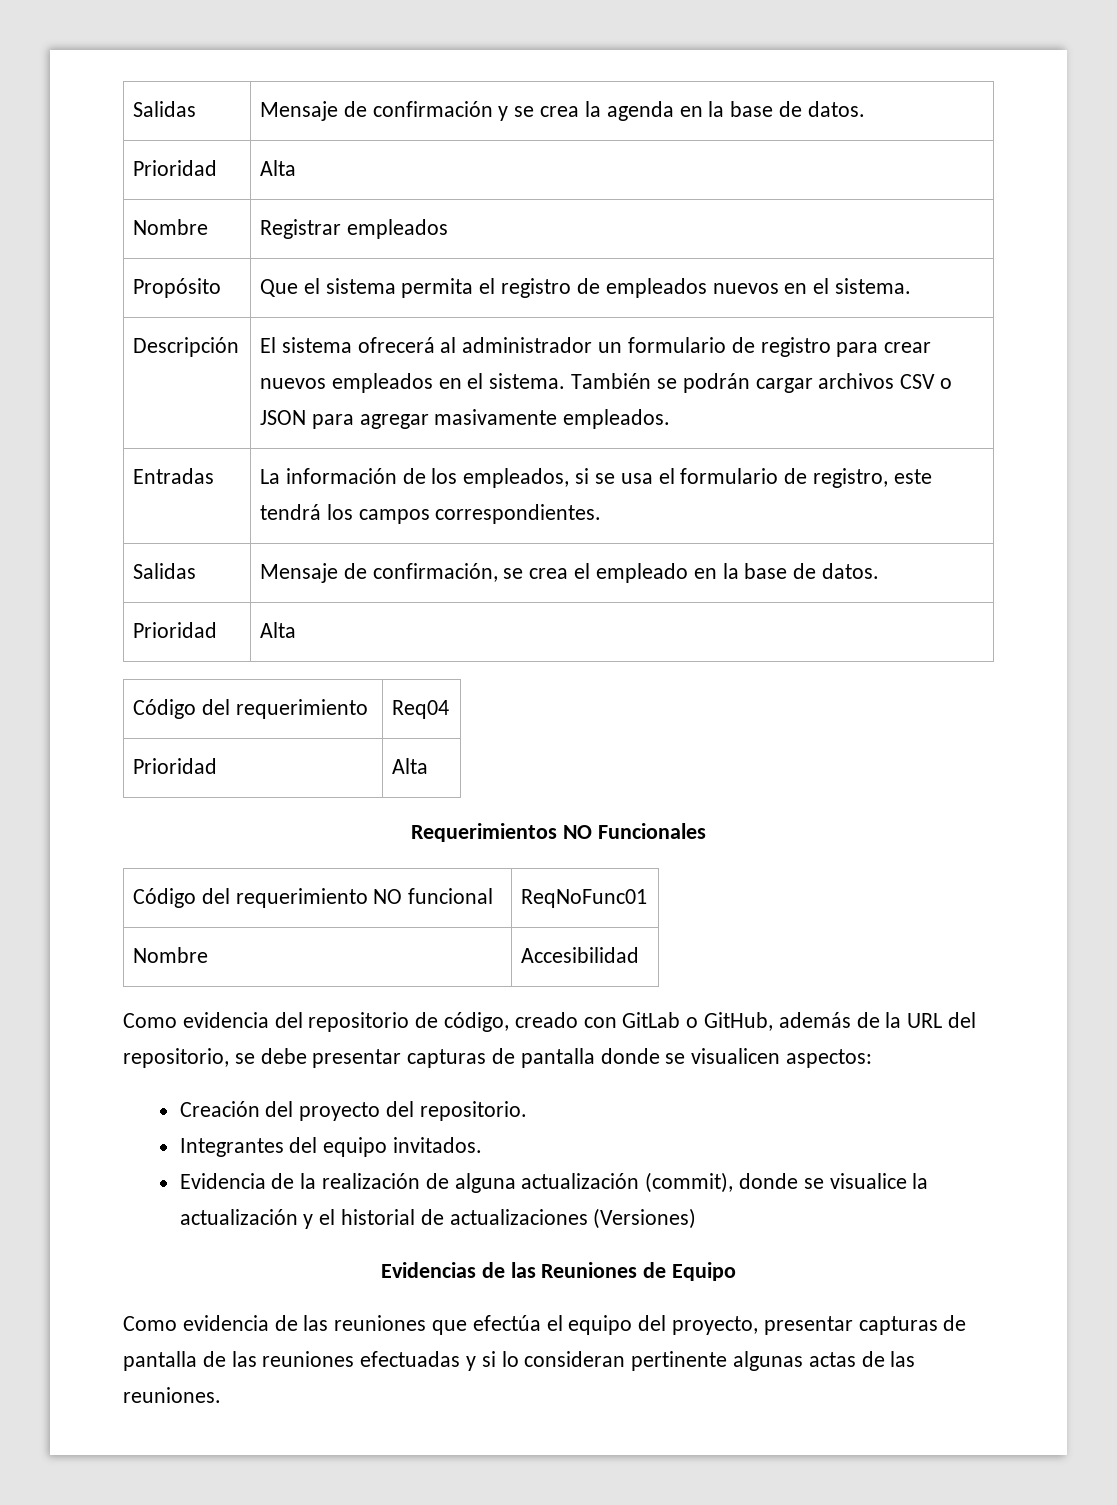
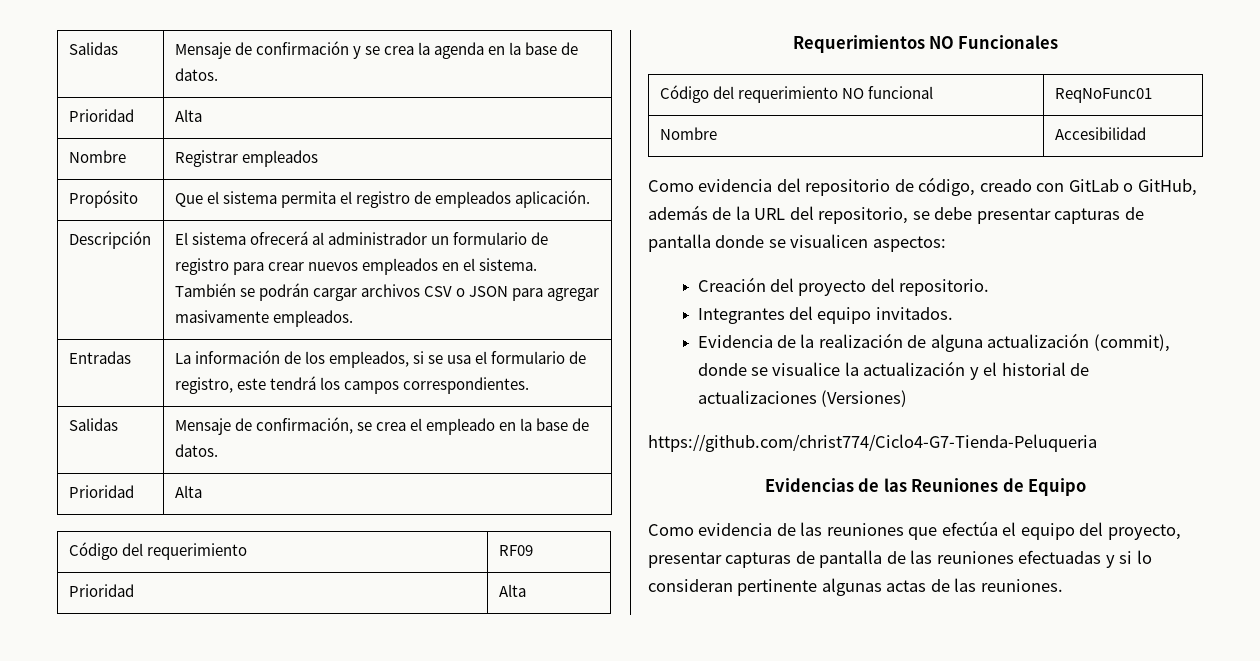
[712,278,911,294] nuevos en el sistema. -> [515,190,591,208] aplicación.
[392,700,450,719] Req04 -> [498,545,533,556] RF09
(697, 1218) none -> [648,434,1097,452] // https://github.com/christ774/Ciclo4-G7-Tienda-Peluqueria

